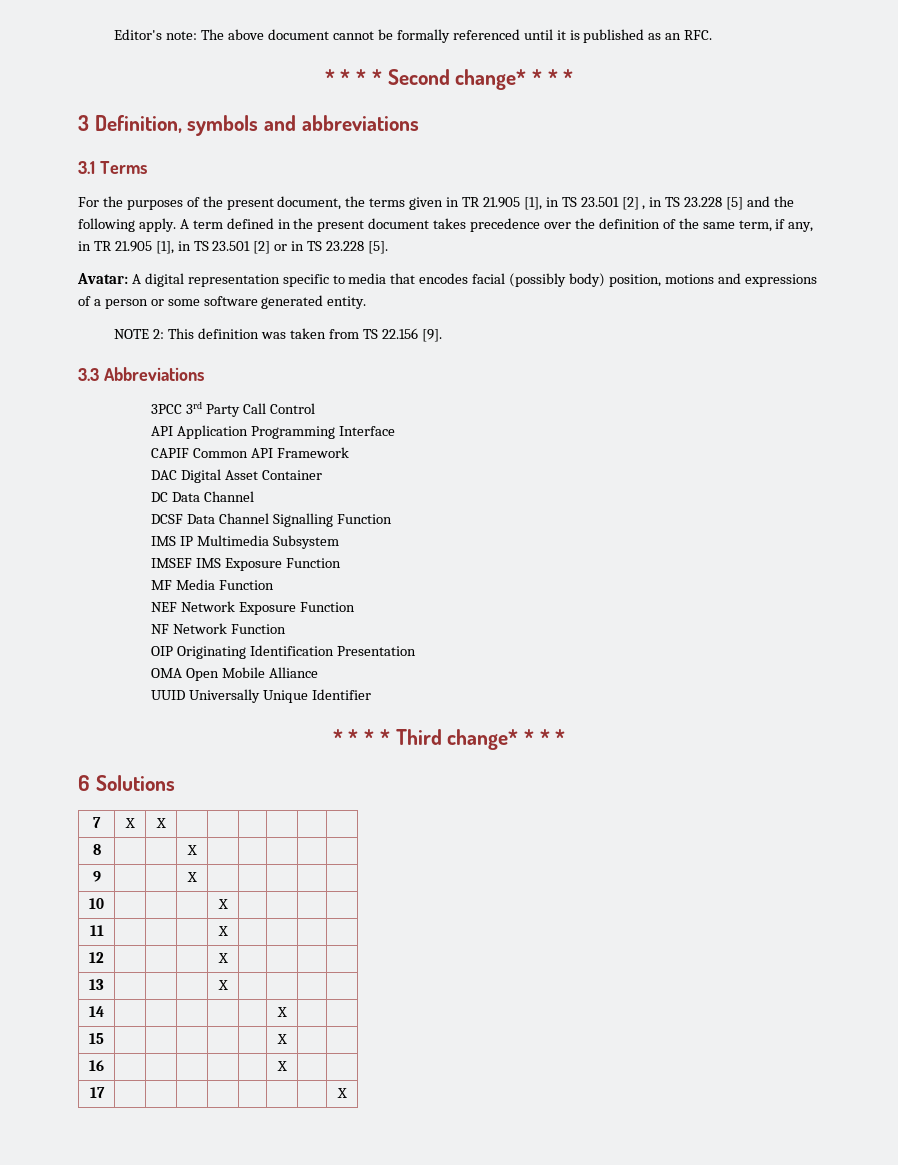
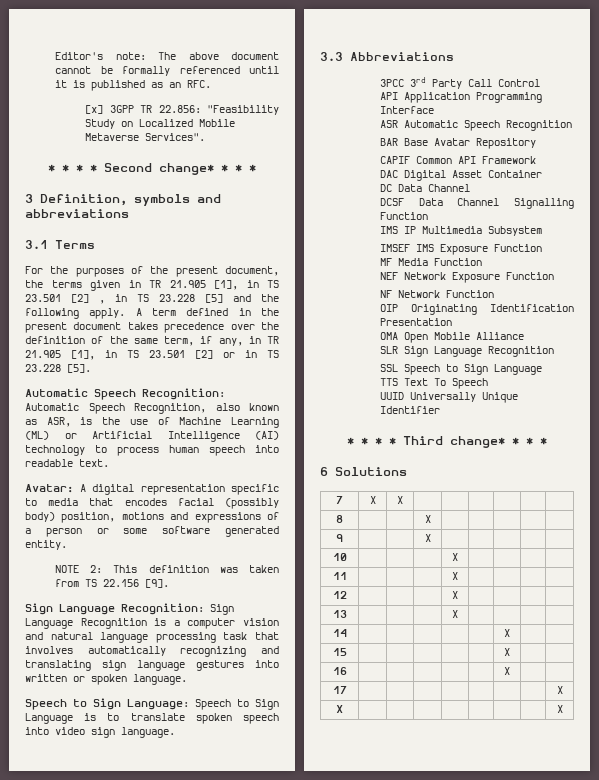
(713, 35) none -> [85,105,279,115] [85,119,236,129] [85,133,206,141] // [x] 3GPP TR 22.856: "Feasibility Study on Localized Mobile Metaverse Services".
(388, 247) none -> [25,388,225,400] [25,403,279,414] [25,417,279,428] [25,431,279,442] [25,445,279,456] [25,459,109,467] // Automatic Speech Recognition: Automatic Speech Recognition, also known as ASR, is the use of Machine Learning (ML) or Artificial Intelligence (AI) technology to process human speech into readable text.
(442, 335) none -> [25,603,234,615] [25,618,279,629] [25,632,279,643] [25,646,279,657] [25,660,279,671] [25,674,187,685] [25,698,279,710] [25,713,279,724] [25,727,175,738] // Sign Language Recognition: Sign Language Recognition is a computer vision and natural language processing task that involves automatically recognizing and translating sign language gestures into written or spoken language. // Speech to Sign Language: Speech to Sign Language is to translate spoken speech into video sign language.
(395, 431) none -> [380,120,573,131] [380,138,537,149] // ASR Automatic Speech Recognition // BAR Base Avatar Repository
(318, 672) none -> [380,346,555,357] [380,364,543,375] [380,378,489,389] // SLR Sign Language Recognition // SSL Speech to Sign Language // TTS Text To Speech
(347, 1093) none -> [336,705,343,713] [556,705,563,713] // X | | | | | | | | X

